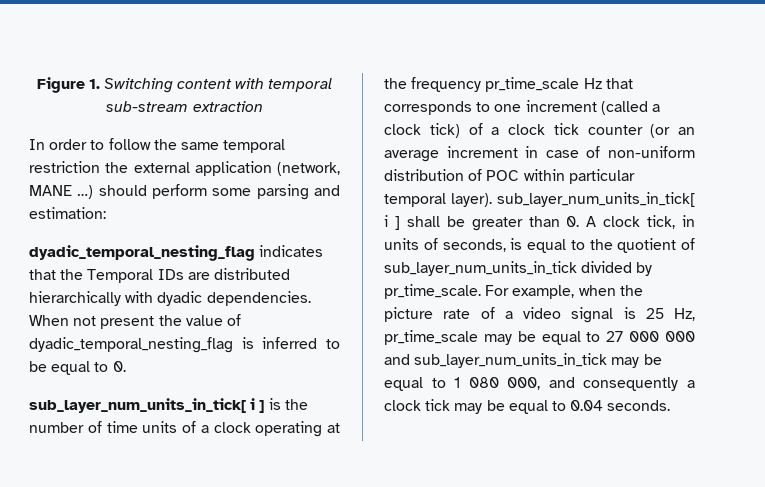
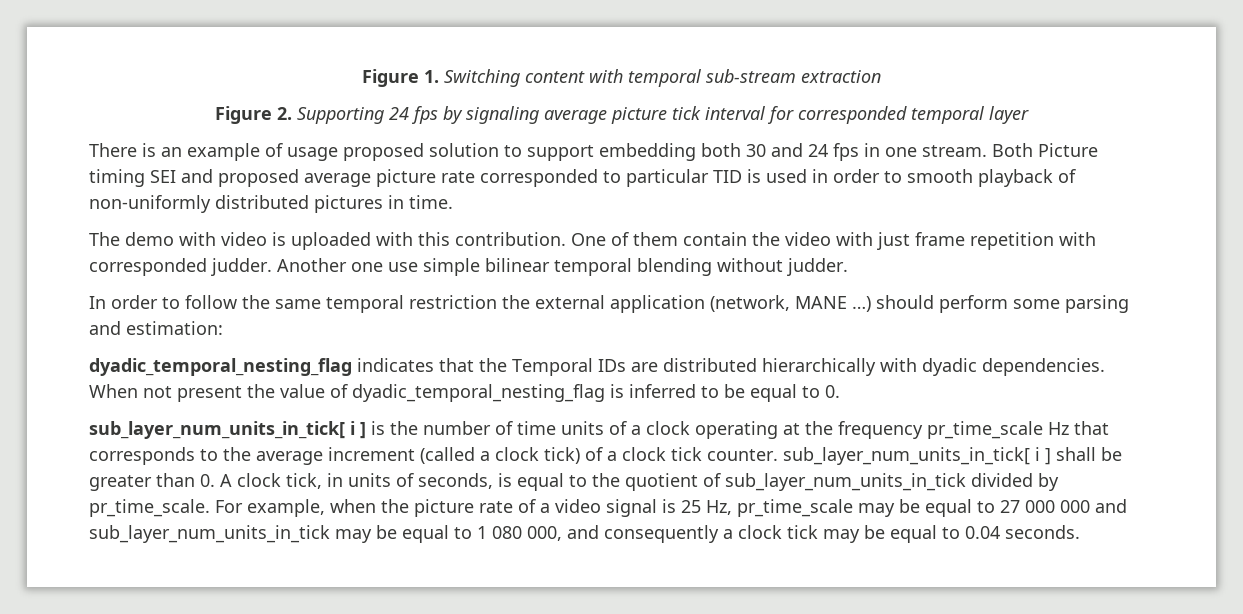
(263, 106) none -> [215,106,1029,124] [89,143,1098,161] [89,169,1076,187] [89,195,453,213] [89,232,1096,250] [89,258,848,276] // Figure 2. Supporting 24 fps by signaling average picture tick interval for corresponded temporal layer // There is an example of usage proposed solution to support embedding both 30 and 24 fps in one stream. Both Picture timing SEI and proposed average picture rate corresponded to particular TID is used in order to smooth playback of non-uniformly distributed pictures in time. // The demo with video is uploaded with this contribution. One of them contain the video with just frame repetition with corresponded judder. Another one use simple bilinear temporal blending without judder.
[494,104,522,112] one -> [223,447,323,465] the average
[587,124,695,138] [384,146,695,162] [384,169,635,184] [384,193,492,207] counter (or an average increment in case of non-uniform distribution of POC within particular temporal layer). -> [707,449,778,461] counter.

